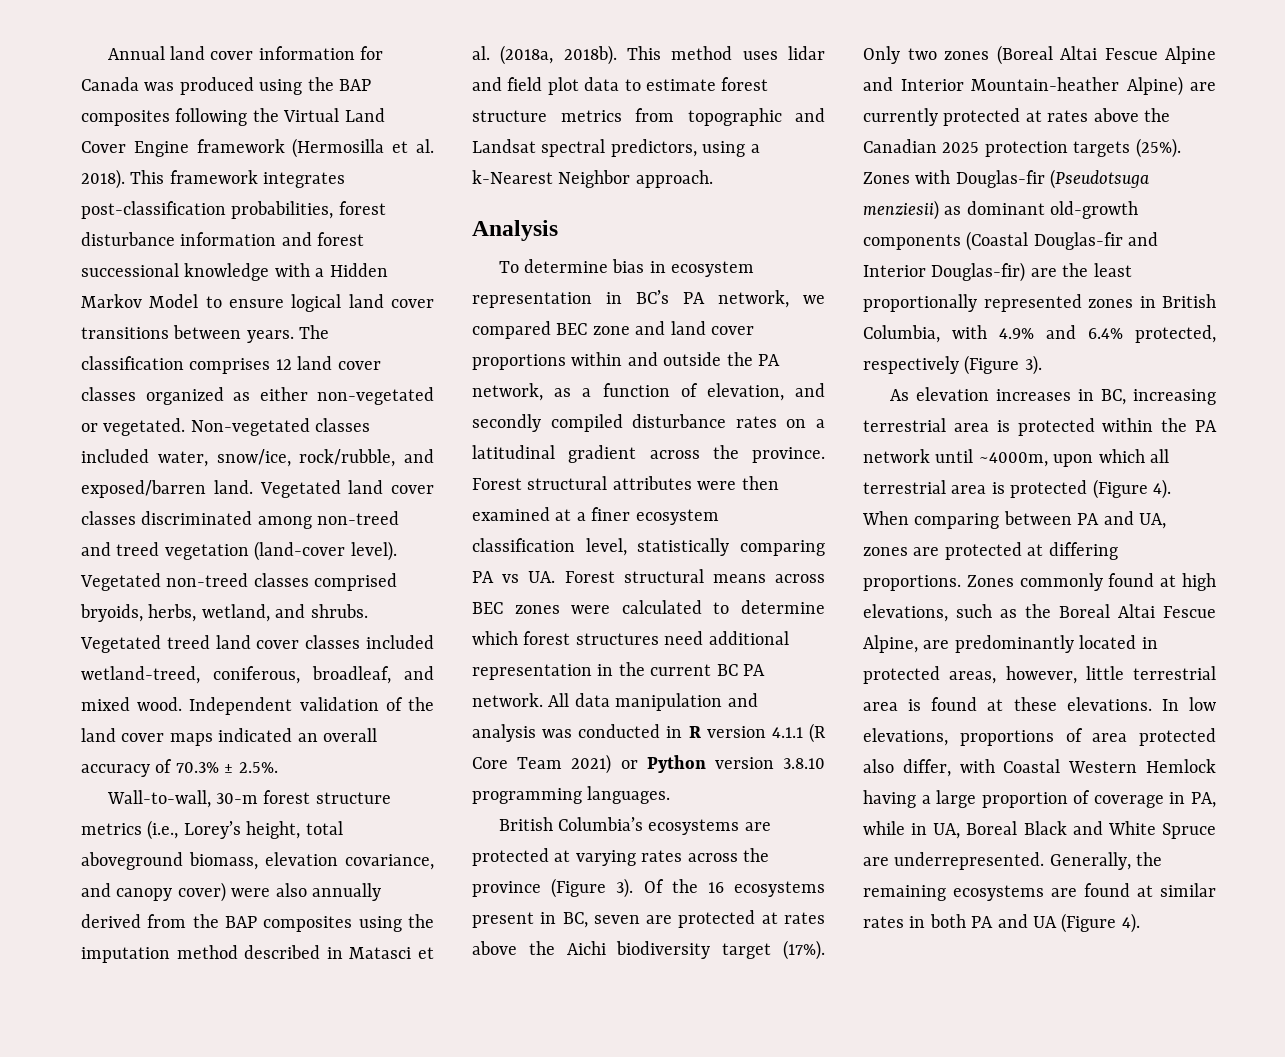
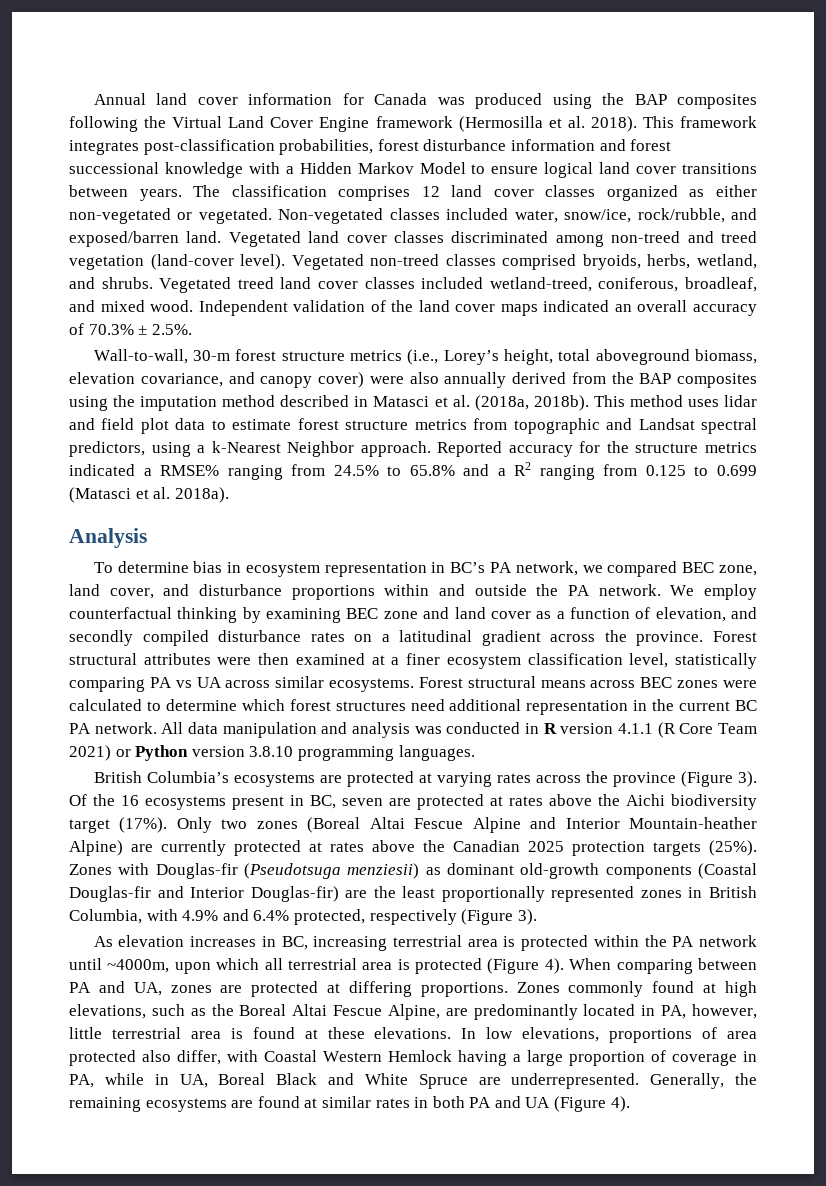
(713, 179) none -> [437,441,757,457] [69,462,757,480] [69,487,229,503] Reported accuracy for the structure metrics indicated a RMSE% ranging from 24.5% to 65.8% and a R2 ranging from 0.125 to 0.699 (Matasci et al. 2018a).
[592,321,754,335] zone and land cover -> [719,565,757,576] [69,584,282,599] zone, land cover, and disturbance
[472,383,543,401] network, -> [598,584,757,600] [69,607,531,623] network. We employ counterfactual thinking by examining BEC zone and land cover
[528,571,556,583] UA. -> [196,676,415,692] UA across similar ecosystems.
[863,666,997,684] protected areas, -> [661,1005,687,1019] PA,

